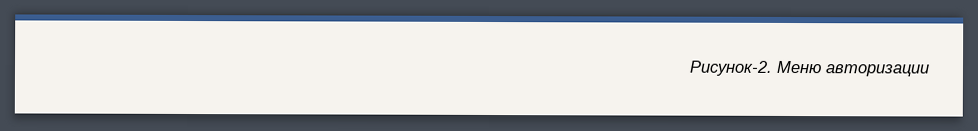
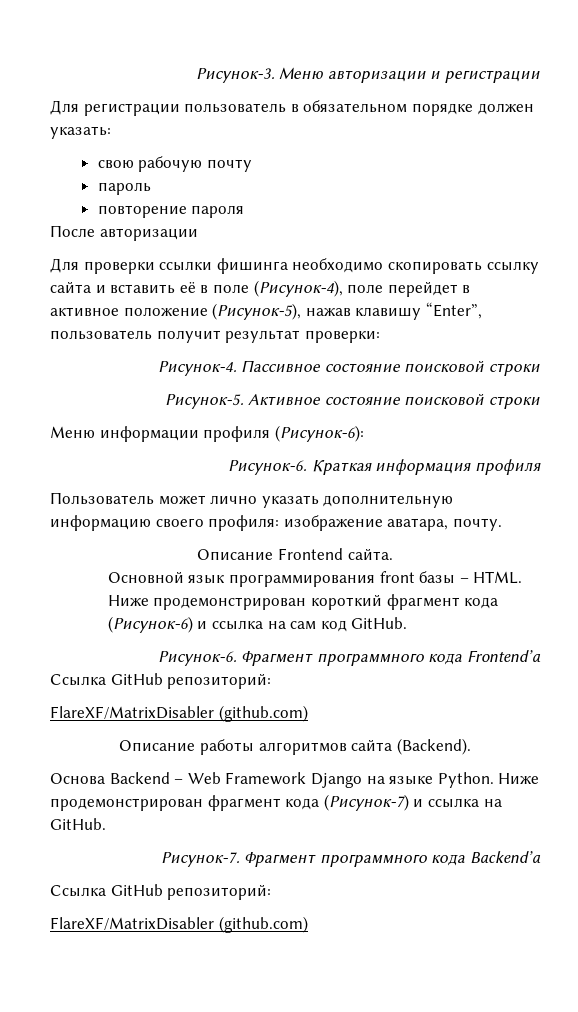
[689,60,773,76] Рисунок-2. -> [195,68,275,83] Рисунок-3.
(930, 70) none -> [430,70,540,83] [50,100,534,116] [50,126,111,139] [97,156,252,172] [97,182,151,195] [97,205,245,218] [50,225,198,241] [50,258,539,274] [50,280,471,297] [50,302,482,320] [50,330,380,343] [157,360,540,376] [164,393,540,409] [50,425,364,442] [228,459,541,475] [50,492,454,508] [50,515,502,531] [197,548,393,560] [107,571,523,587] [107,594,499,610] [107,616,408,633] [157,650,541,666] [50,673,272,689] [50,705,308,722] [119,738,471,755] [50,772,540,788] [50,794,502,811] [50,818,106,830] [160,851,541,867] [50,884,272,900] [50,916,308,933] и регистрации // Для регистрации пользователь в обязательном порядке должен указать: // свою рабочую почту // пароль // повторение пароля // После авторизации // Для проверки ссылки фишинга необходимо скопировать ссылку сайта и вставить её в поле (Рисунок-4), поле перейдет в активное положение (Рисунок-5), нажав клавишу “Enter”, пользователь получит результат проверки: // Рисунок-4. Пассивное состояние поисковой строки // Рисунок-5. Активное состояние поисковой строки // Меню информации профиля (Рисунок-6): // Рисунок-6. Краткая информация профиля // Пользователь может лично указать дополнительную информацию своего профиля: изображение аватара, почту. // Описание Frontend сайта. // Основной язык программирования front базы – HTML. Ниже продемонстрирован короткий фрагмент кода (Рисунок-6) и ссылка на сам код GitHub. // Рисунок-6. Фрагмент программного кода Frontend’a // Ссылка GitHub репозиторий: // FlareXF/MatrixDisabler (github.com) // Описание работы алгоритмов сайта (Backend). // Основа Backend – Web Framework Django на языке Python. Ниже продемонстрирован фрагмент кода (Рисунок-7) и ссылка на GitHub. // Рисунок-7. Фрагмент программного кода Backend’a // Ссылка GitHub репозиторий: // FlareXF/MatrixDisabler (github.com)

